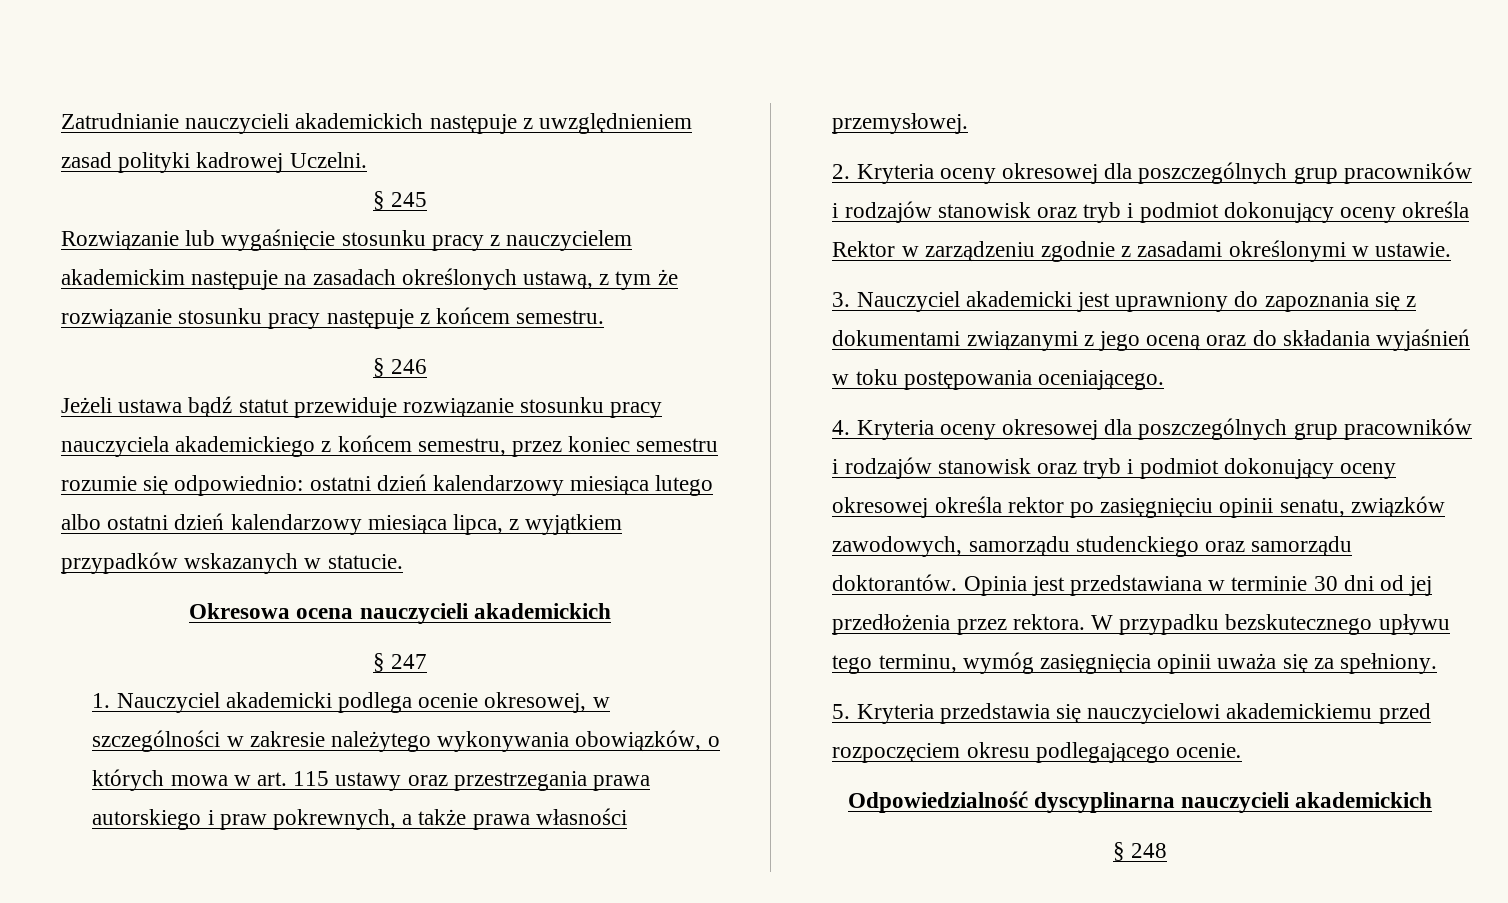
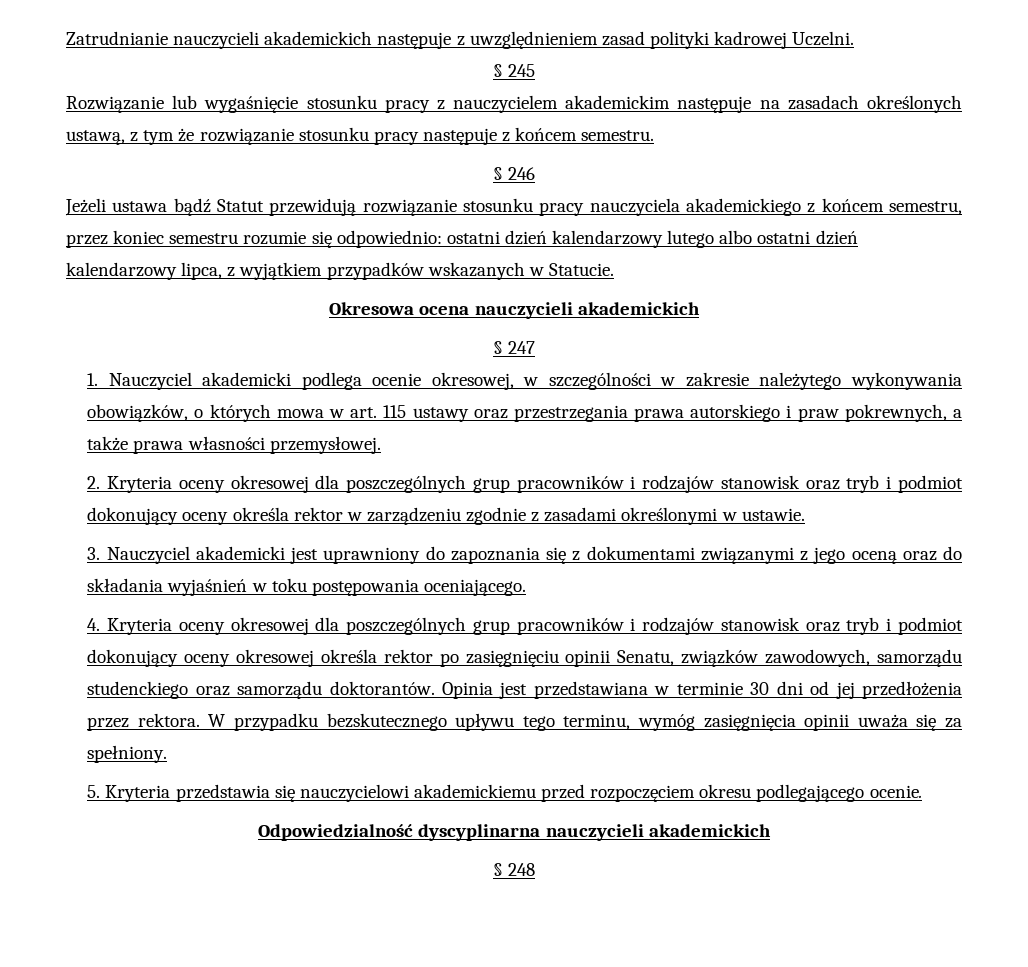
[238,397,397,418] statut przewiduje -> [217,198,357,216] Statut przewidują
[570,476,650,496] miesiąca -> (664, 239) none
[367,515,447,535] miesiąca -> (177, 271) none
[327,554,403,569] statucie. -> [548,263,614,276] Statucie.
[832,241,896,257] Rektor -> [293,507,343,521] rektor
[1279,499,1345,517] senatu, -> [617,650,675,666] Senatu,

